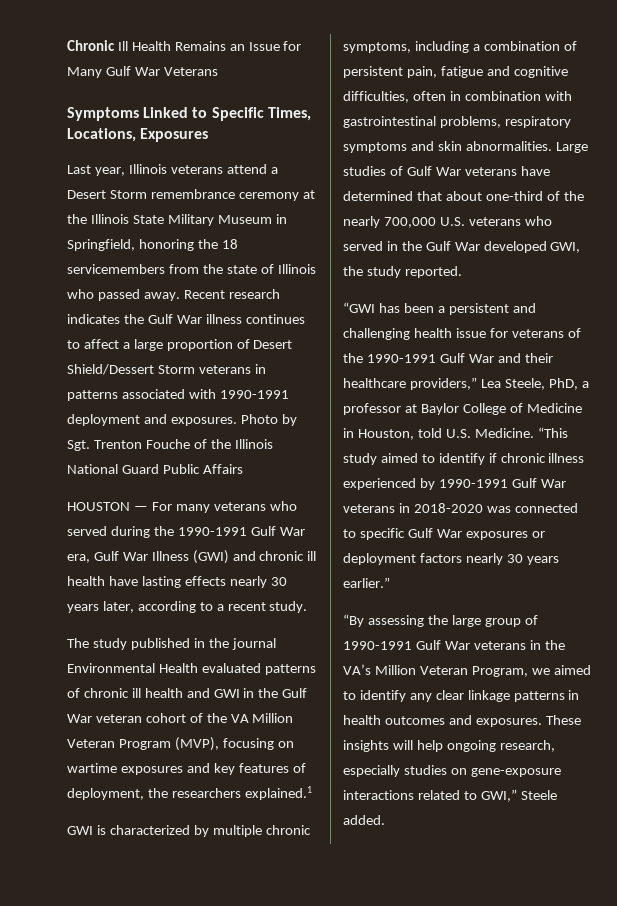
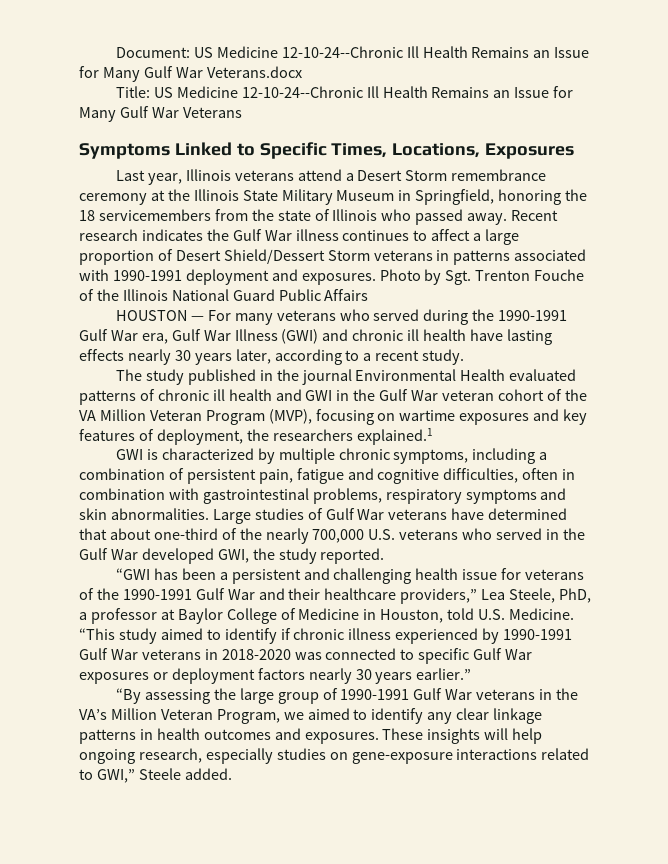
[67,40,115,51] Chronic -> [115,46,590,58] [79,66,302,82] [115,86,363,98] Document: US Medicine 12-10-24--Chronic Ill Health Remains an Issue for Many Gulf War Veterans.docx // Title: US Medicine 12-10-24--Chronic

